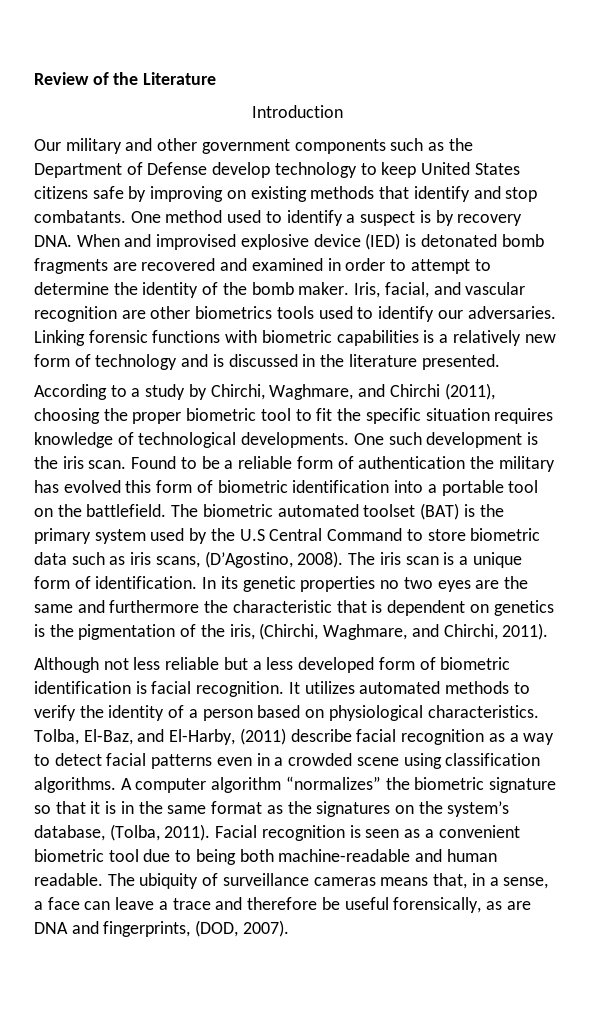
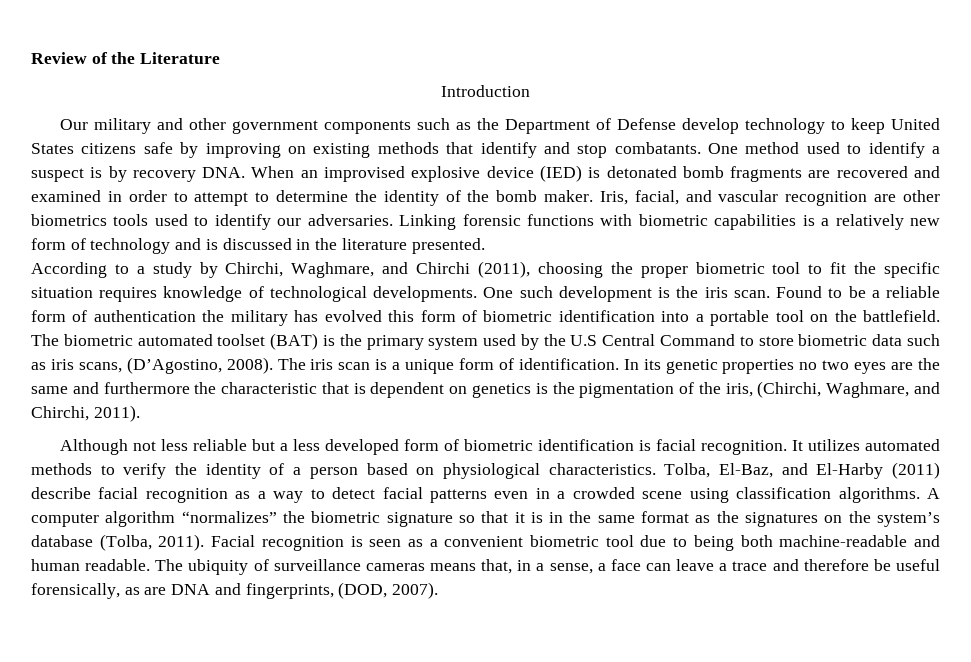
[124,234,152,247] and -> [300,170,318,178] an
[169,729,236,745] El-Harby, -> [816,463,884,479] El-Harby
[34,825,105,841] database, -> [31,535,93,547] database

